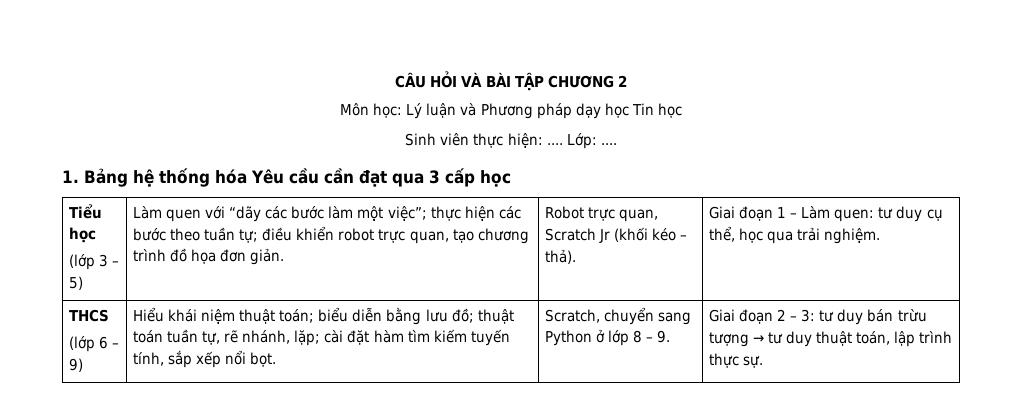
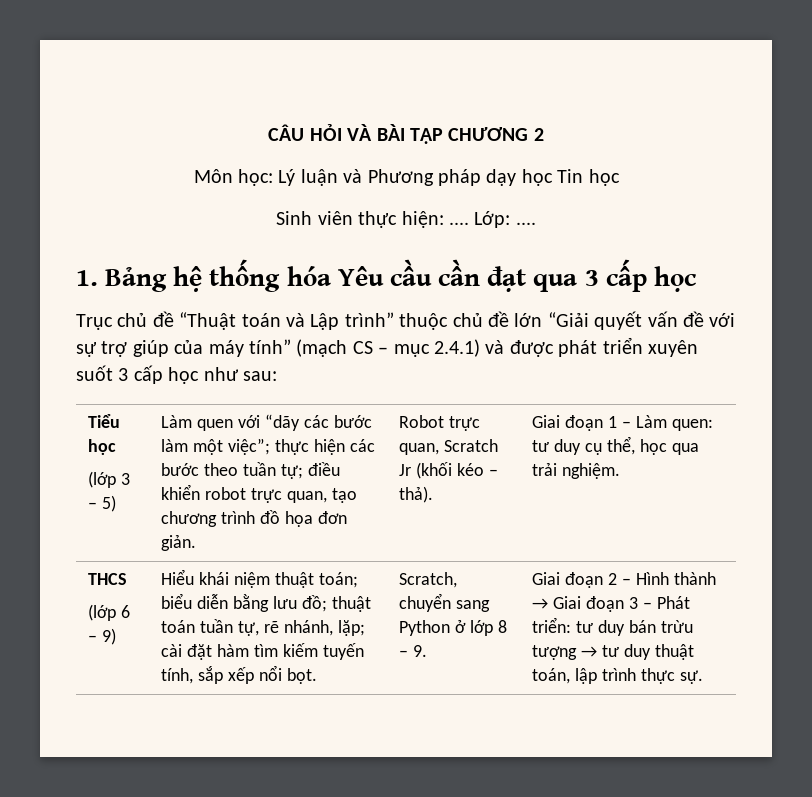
(511, 178) none -> [76,311,736,330] [76,337,698,357] [76,365,277,384] // Trục chủ đề “Thuật toán và Lập trình” thuộc chủ đề lớn “Giải quyết vấn đề với sự trợ giúp của máy tính” (mạch CS – mục 2.4.1) và được phát triển xuyên suốt 3 cấp học như sau:
[801,309,816,322] 3: -> [635,572,716,585] [532,596,690,612] [532,617,572,633] Hình thành → Giai đoạn 3 – Phát triển:

